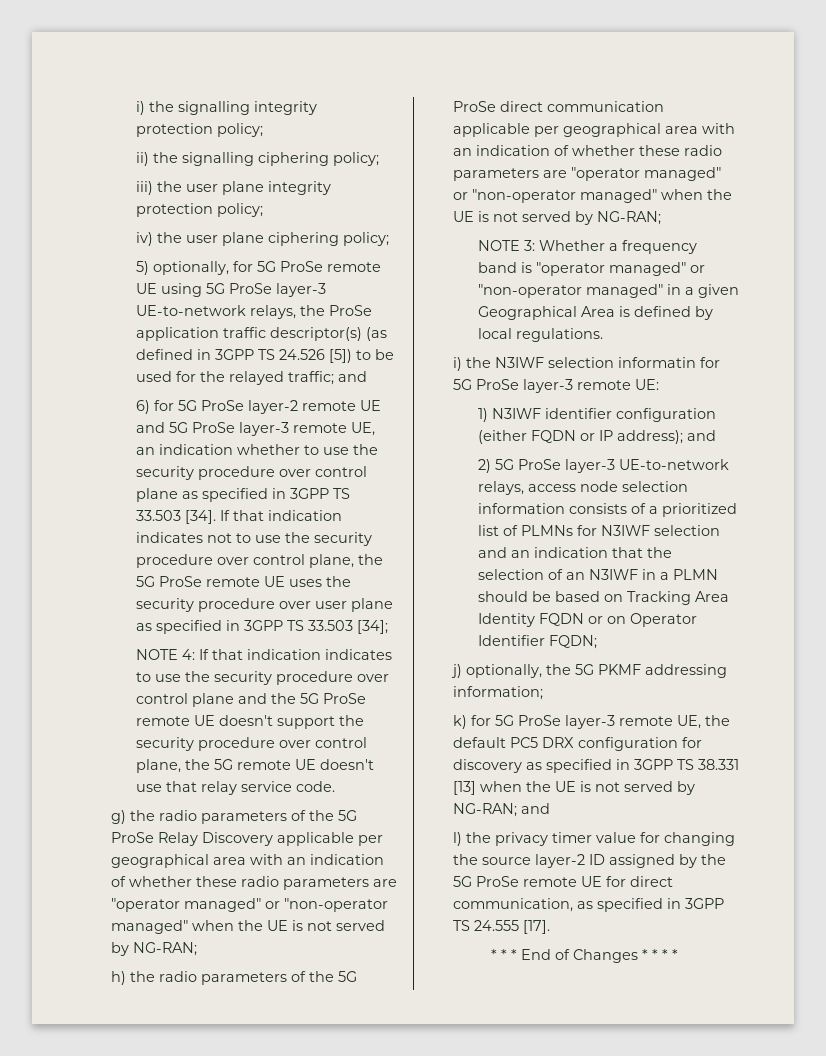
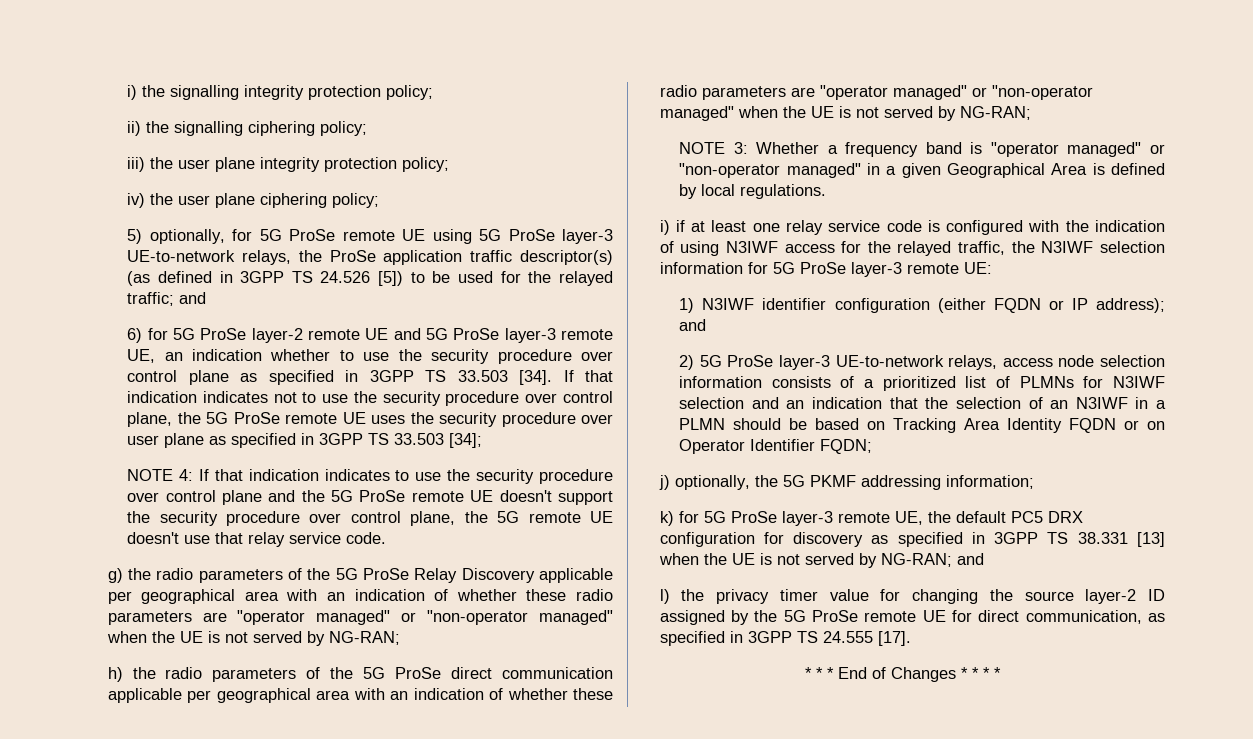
(463, 364) none -> [675,220,1165,235] [659,241,1006,256] if at least one relay service code is configured with the indication of using N3IWF access for the relayed traffic,
[618,357,697,368] informatin -> [659,262,743,274] information

